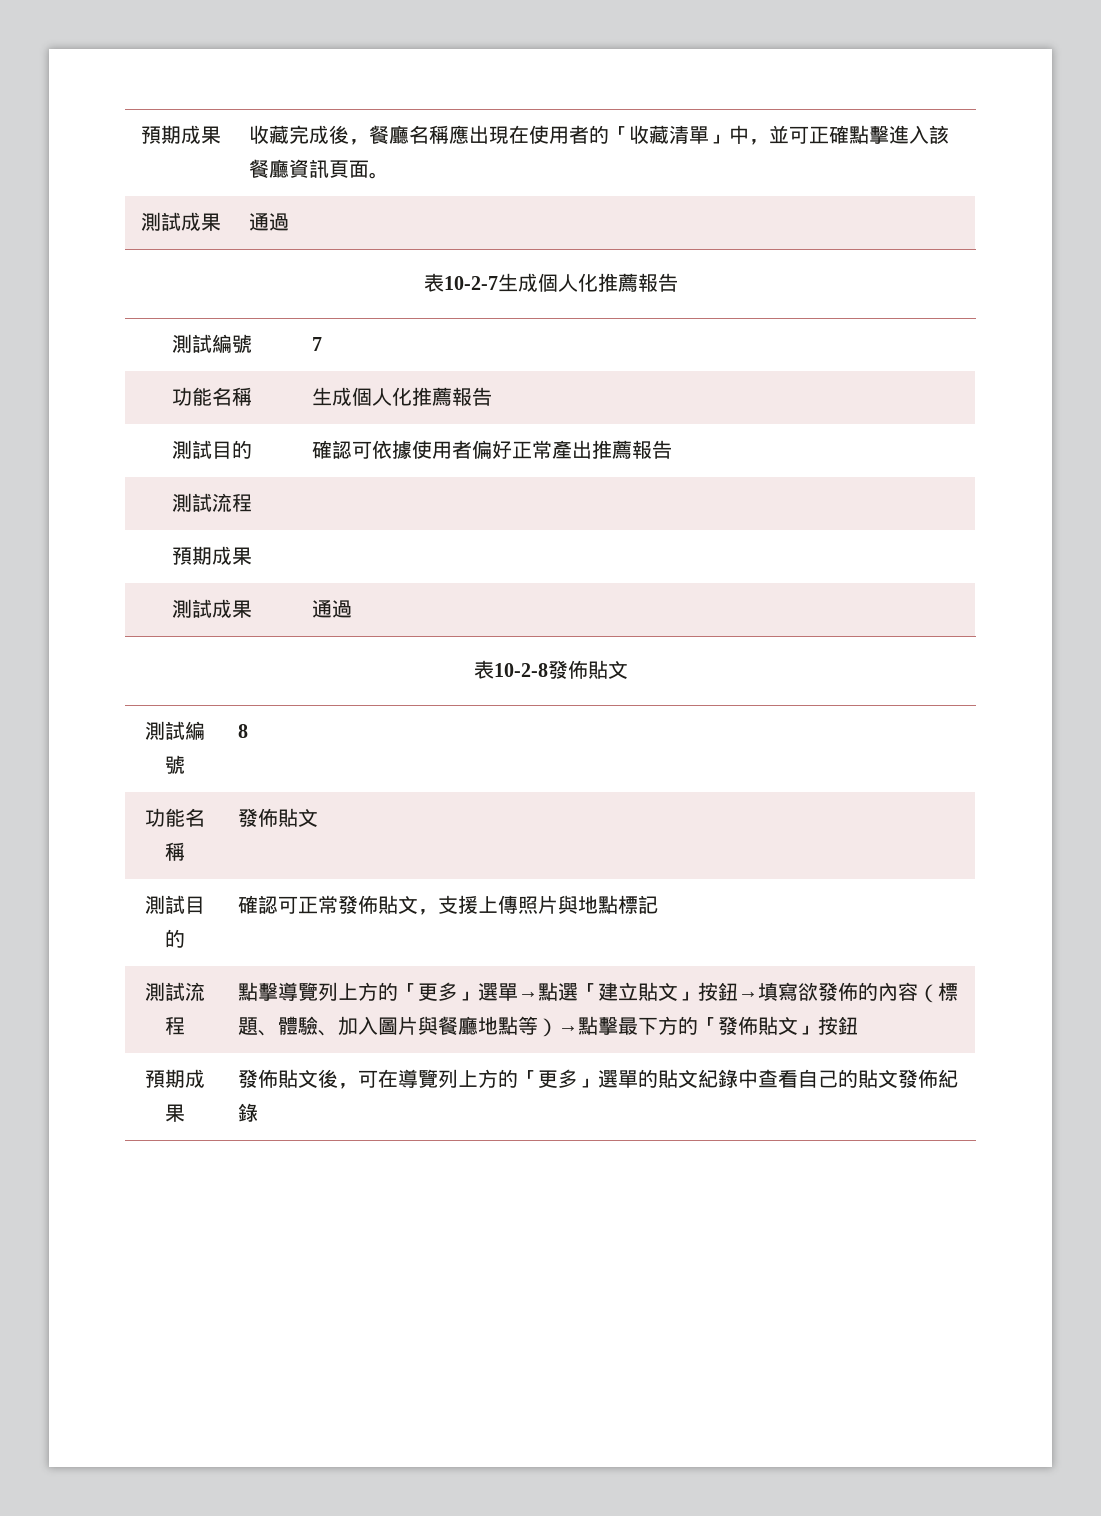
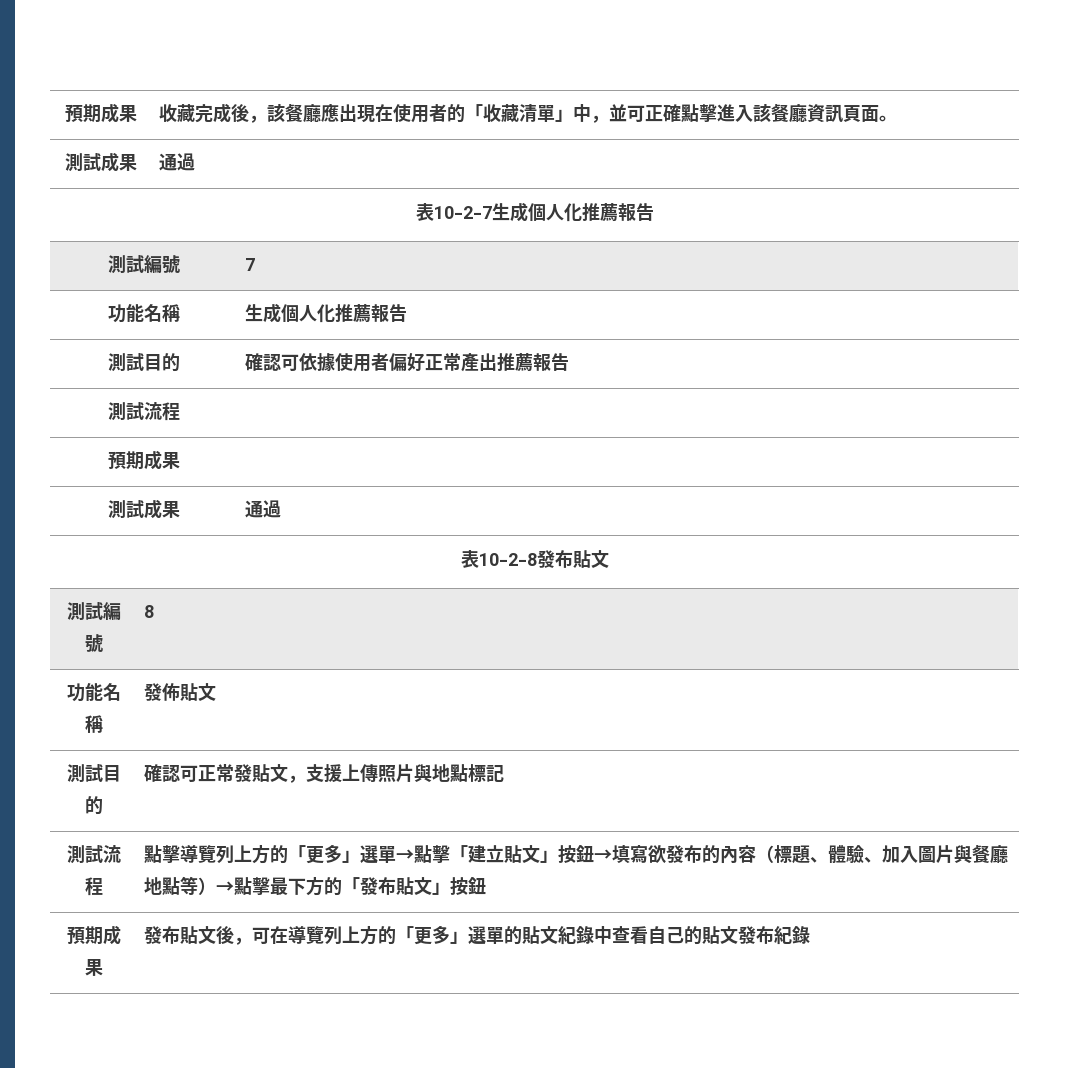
[369,125,450,144] 餐廳名稱 -> [266,104,321,123] 該餐廳
[567,660,588,679] 佈 -> [554,550,573,568] 布
[358,895,379,914] 佈 -> (252, 773) none
[558,983,579,1001] 選 -> [431,845,450,863] 擊
[838,982,859,1001] 佈 -> [683,845,702,863] 布
[738,1016,759,1035] 佈 -> [377,877,396,895] 布
[258,1069,279,1088] 佈 -> [161,926,180,944] 布
[918,1069,939,1088] 佈 -> [755,926,774,944] 布

